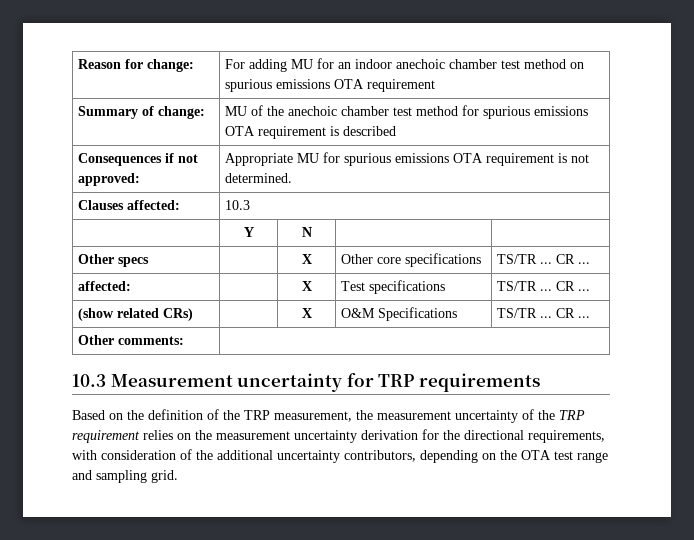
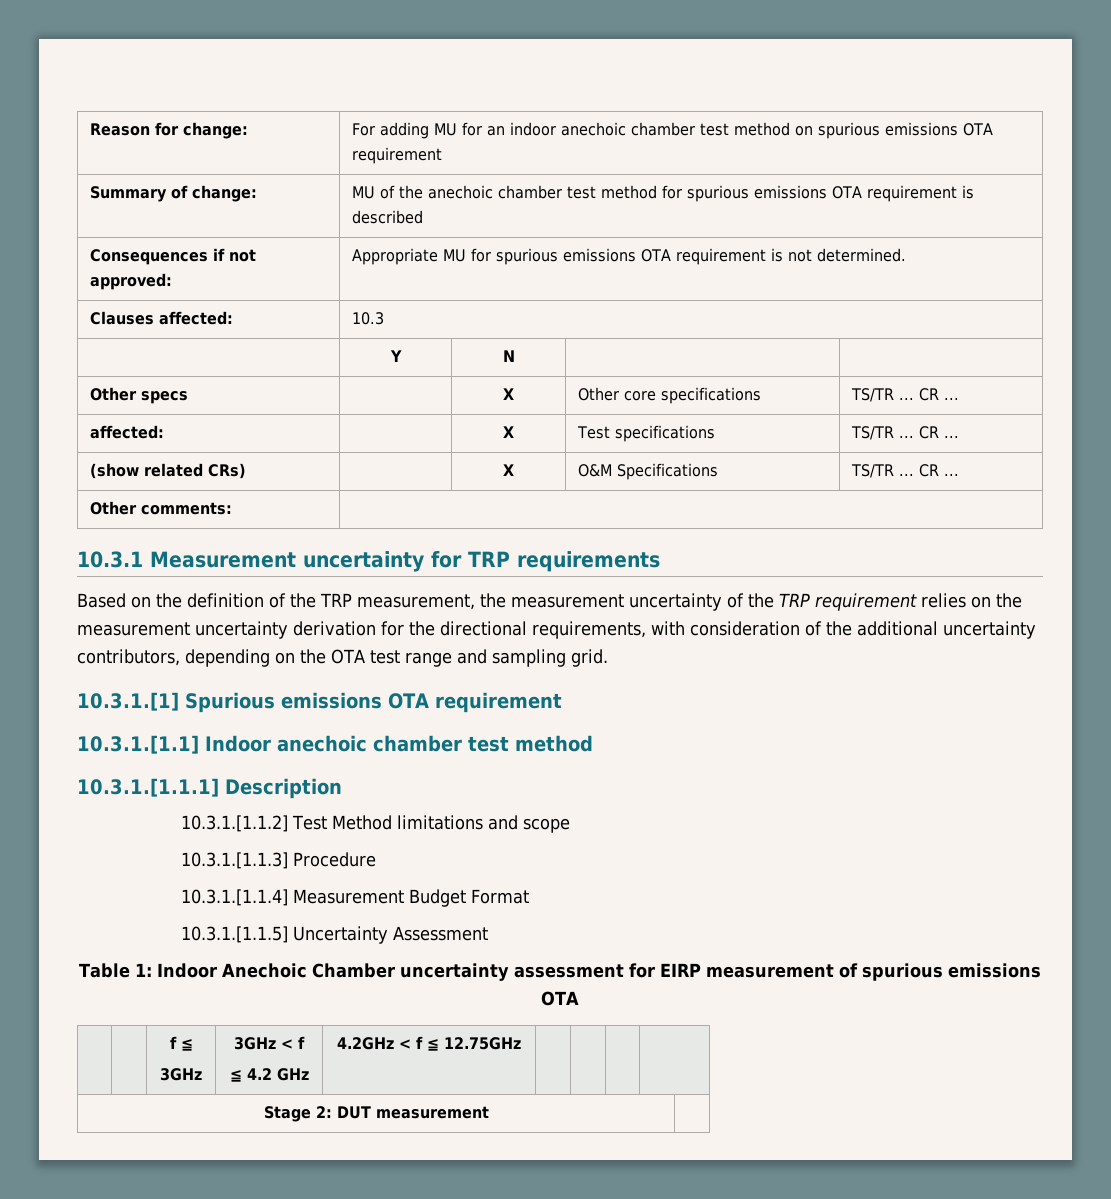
[72,374,106,387] 10.3 -> [77,551,143,568] 10.3.1
(178, 476) none -> [77,692,562,713] [77,735,593,754] [77,778,342,799] [181,815,571,833] [181,852,377,869] [181,889,530,907] [181,926,489,944] [79,963,1041,981] [541,991,580,1006] [169,1036,193,1051] [160,1068,202,1081] [234,1036,305,1050] [229,1068,309,1082] [337,1036,521,1051] [263,1106,489,1122] // 10.3.1.[1] Spurious emissions OTA requirement // 10.3.1.[1.1] Indoor anechoic chamber test method // 10.3.1.[1.1.1] Description // 10.3.1.[1.1.2] Test Method limitations and scope // 10.3.1.[1.1.3] Procedure // 10.3.1.[1.1.4] Measurement Budget Format // 10.3.1.[1.1.5] Uncertainty Assessment // Table 1: Indoor Anechoic Chamber uncertainty assessment for EIRP measurement of spurious emissions OTA // | | f ≦ // 3GHz | 3GHz < f // ≦ 4.2 GHz | 4.2GHz < f ≦ 12.75GHz | | | | // Stage 2: DUT measurement |

